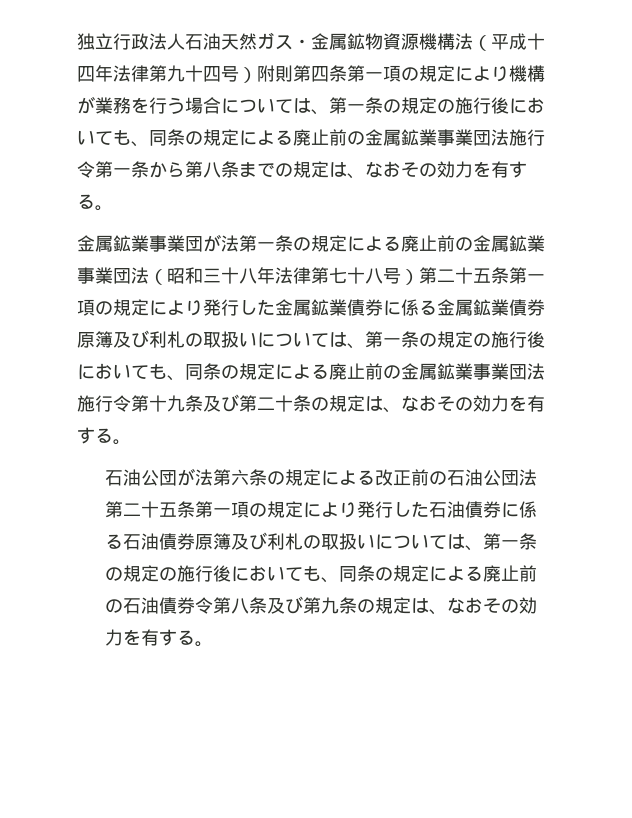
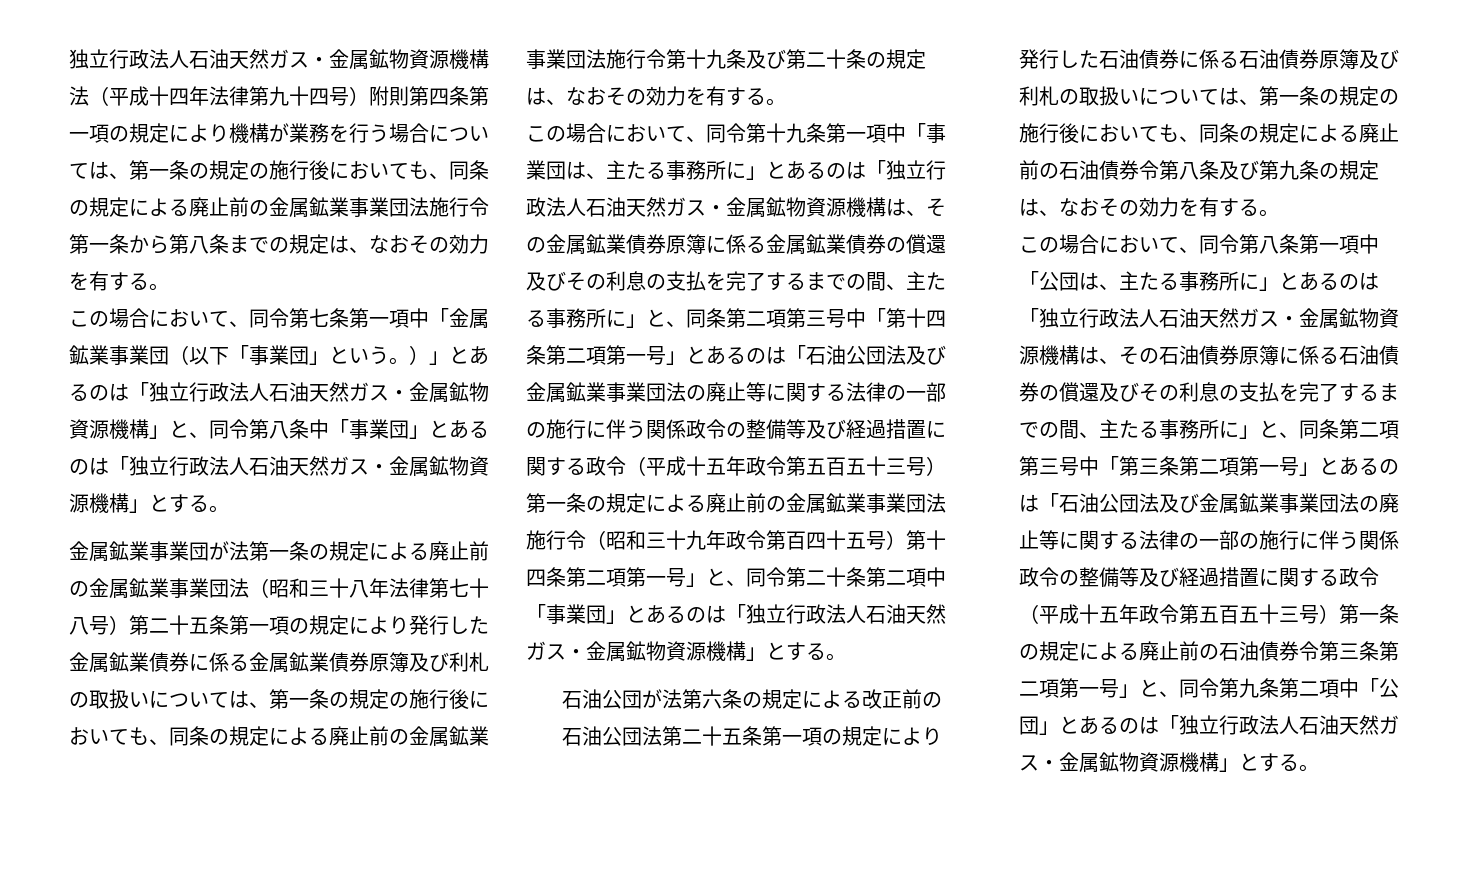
(113, 208) none -> [69,308,489,329] [69,345,489,365] [69,382,489,403] [69,419,489,439] [69,456,489,477] [69,493,229,513] // この場合において、同令第七条第一項中「金属鉱業事業団（以下「事業団」という。）」とあるのは「独立行政法人石油天然ガス・金属鉱物資源機構」と、同令第八条中「事業団」とあるのは「独立行政法人石油天然ガス・金属鉱物資源機構」とする。
(131, 442) none -> [526,123,946,143] [526,160,946,180] [526,197,946,218] [526,234,946,255] [526,271,946,291] [526,308,946,328] [526,345,946,365] [526,382,946,403] [526,419,946,440] [526,456,946,476] [526,493,946,514] [526,530,946,550] [526,567,946,587] [526,604,946,624] [526,641,846,662] // この場合において、同令第十九条第一項中「事業団は、主たる事務所に」とあるのは「独立行政法人石油天然ガス・金属鉱物資源機構は、その金属鉱業債券原簿に係る金属鉱業債券の償還及びその利息の支払を完了するまでの間、主たる事務所に」と、同条第二項第三号中「第十四条第二項第一号」とあるのは「石油公団法及び金属鉱業事業団法の廃止等に関する法律の一部の施行に伴う関係政令の整備等及び経過措置に関する政令（平成十五年政令第五百五十三号）第一条の規定による廃止前の金属鉱業事業団法施行令（昭和三十九年政令第百四十五号）第十四条第二項第一号」と、同令第二十条第二項中「事業団」とあるのは「独立行政法人石油天然ガス・金属鉱物資源機構」とする。
(214, 644) none -> [1018,234,1379,254] [1018,271,1379,291] [1018,308,1399,329] [1018,345,1399,365] [1018,382,1399,402] [1018,419,1399,439] [1018,456,1399,476] [1018,493,1399,514] [1018,530,1399,550] [1018,567,1379,588] [1018,604,1399,624] [1018,641,1399,661] [1018,678,1399,698] [1018,715,1399,735] [1018,752,1319,773] // この場合において、同令第八条第一項中「公団は、主たる事務所に」とあるのは「独立行政法人石油天然ガス・金属鉱物資源機構は、その石油債券原簿に係る石油債券の償還及びその利息の支払を完了するまでの間、主たる事務所に」と、同条第二項第三号中「第三条第二項第一号」とあるのは「石油公団法及び金属鉱業事業団法の廃止等に関する法律の一部の施行に伴う関係政令の整備等及び経過措置に関する政令（平成十五年政令第五百五十三号）第一条の規定による廃止前の石油債券令第三条第二項第一号」と、同令第九条第二項中「公団」とあるのは「独立行政法人石油天然ガス・金属鉱物資源機構」とする。

